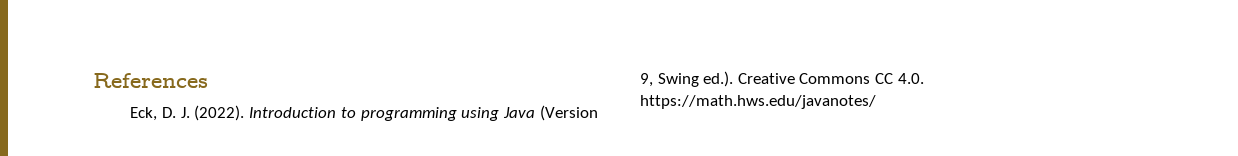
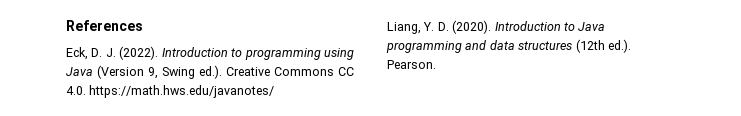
(876, 102) none -> [387,20,606,34] [386,39,631,53] [387,60,436,69] // Liang, Y. D. (2020). Introduction to Java programming and data structures (12th ed.). Pearson.

